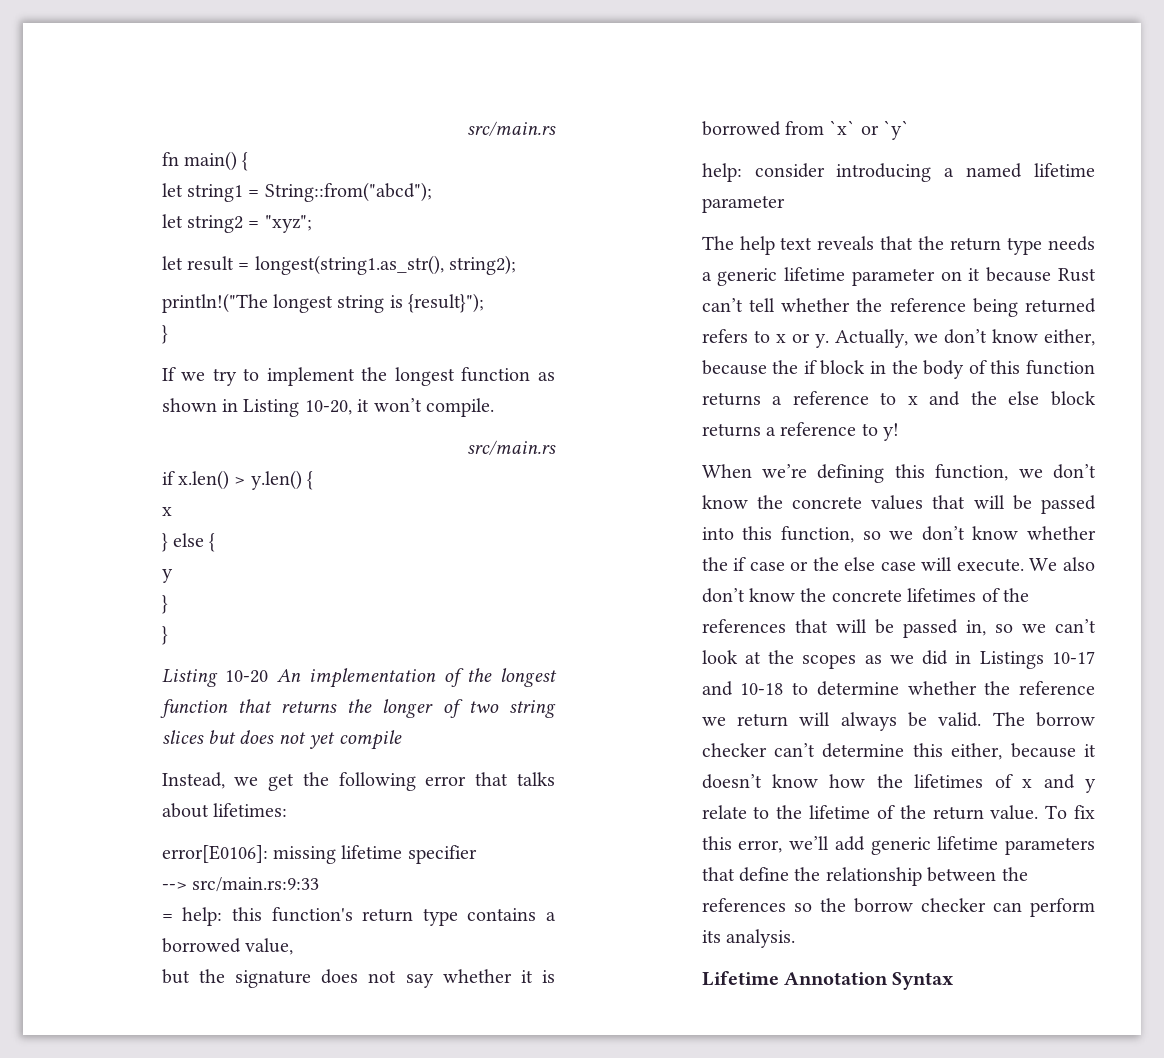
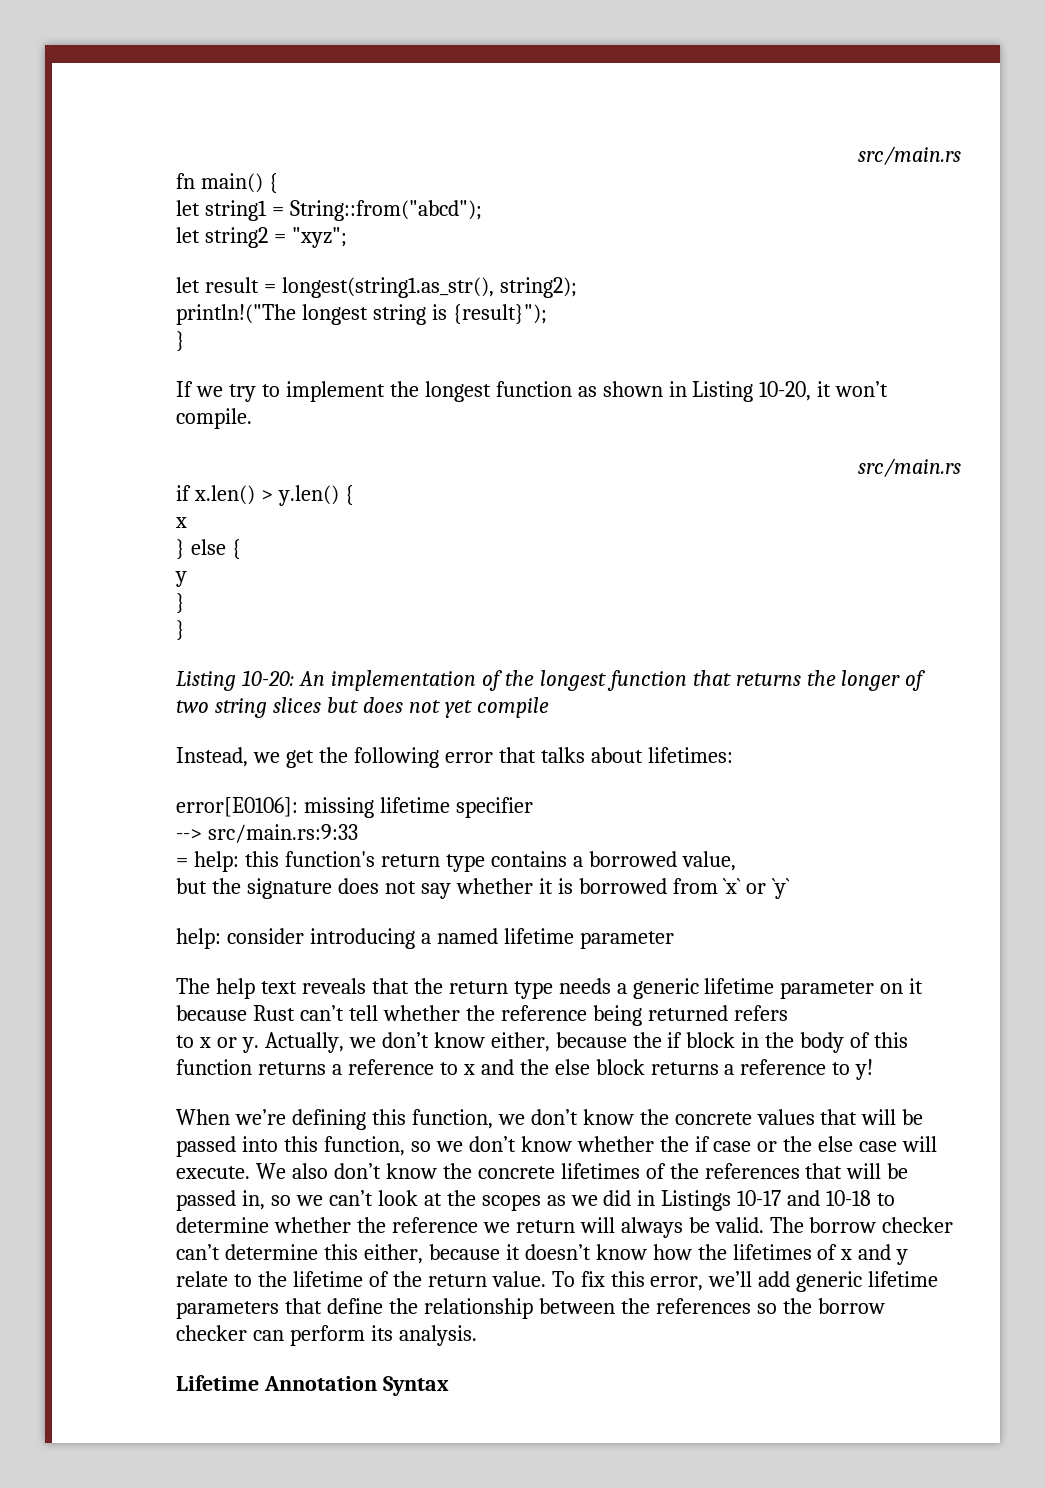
[225,670,269,683] 10-20 -> [242,670,295,686] 10-20:
(748, 336) none -> (788, 1013) //

